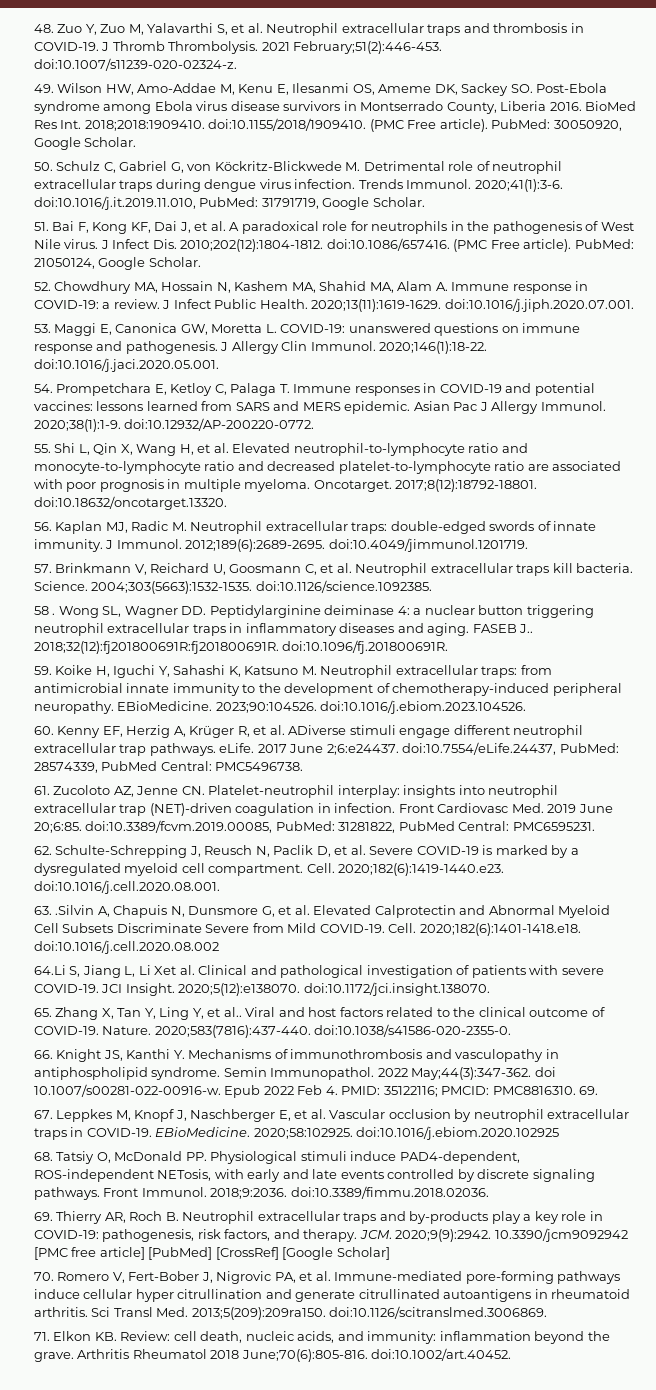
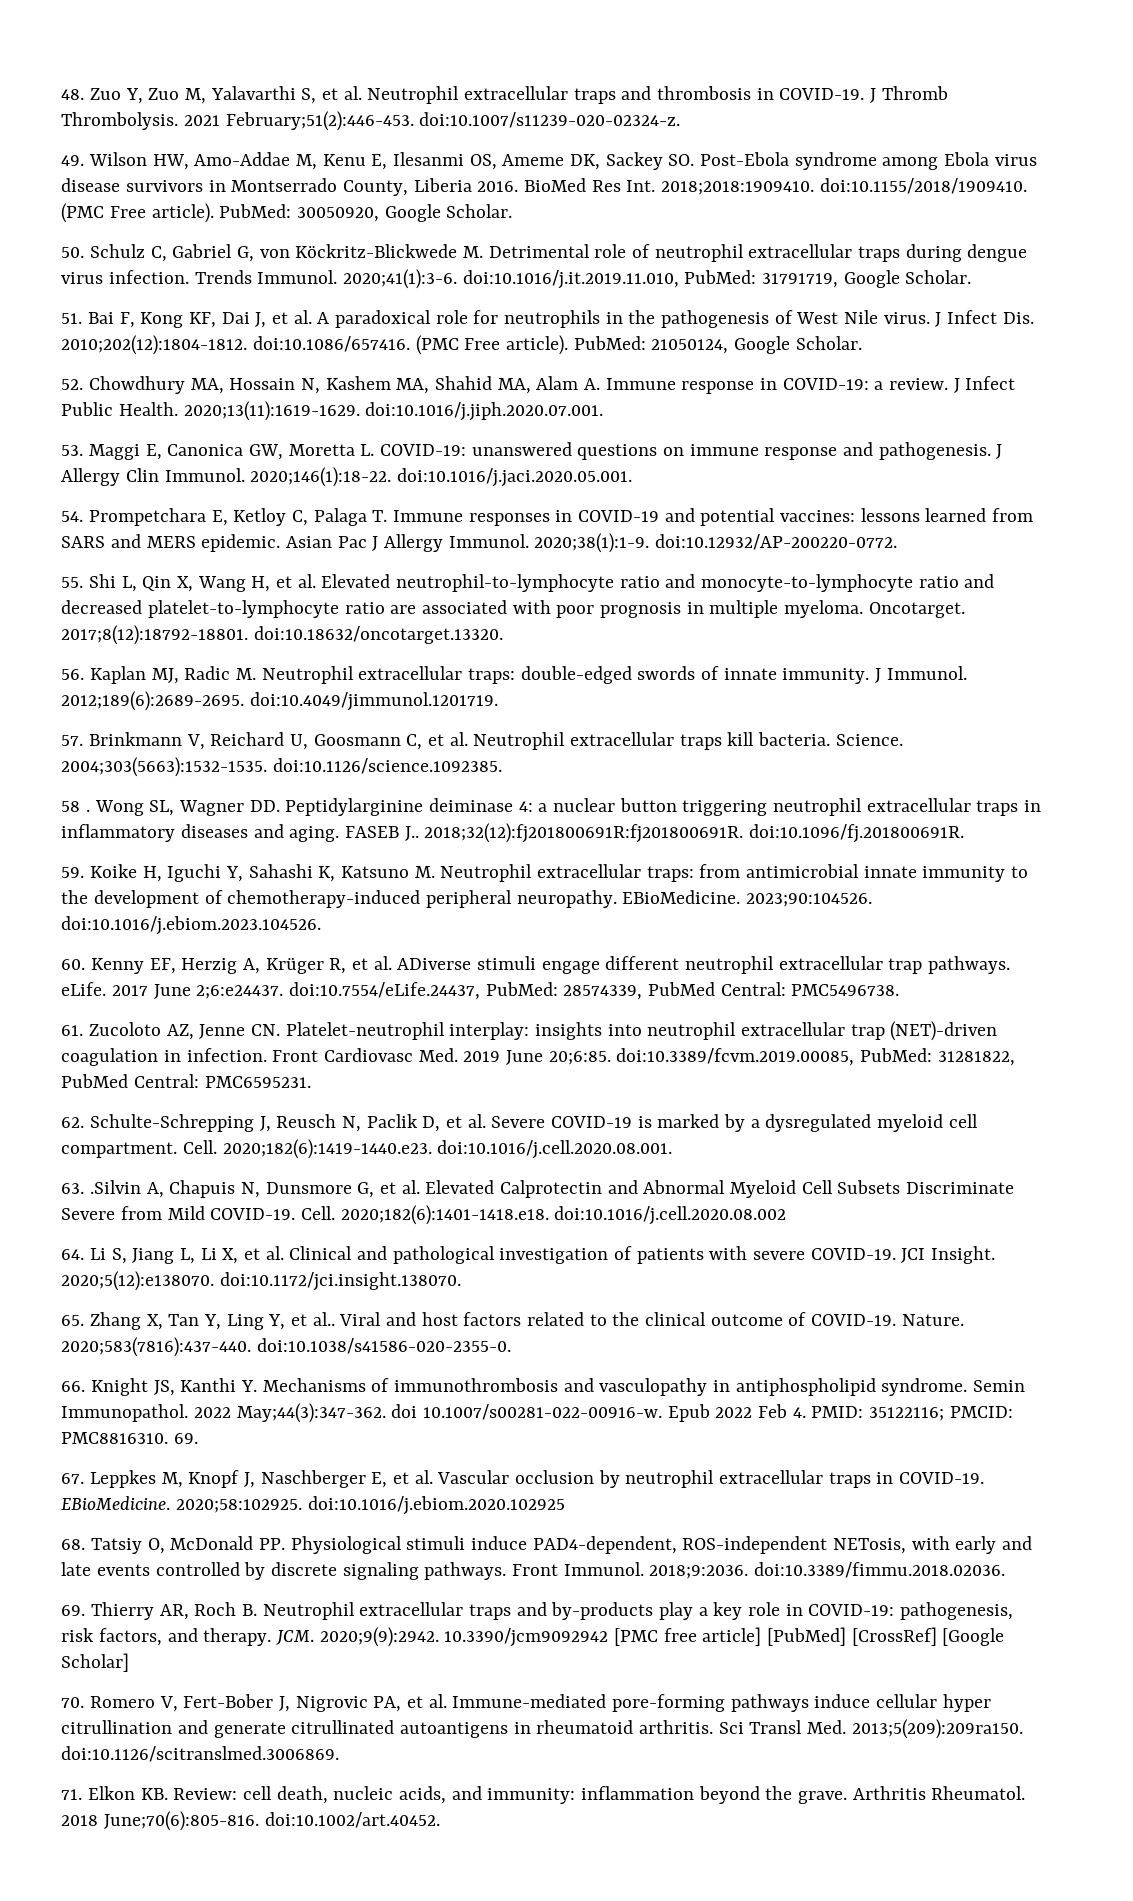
[33,965,66,975] 64.Li -> [61,1248,106,1260] 64. Li
[154,966,177,975] Xet -> [222,1248,260,1264] X, et
[132,1349,207,1359] Rheumatol -> [931,1786,1026,1800] Rheumatol.

